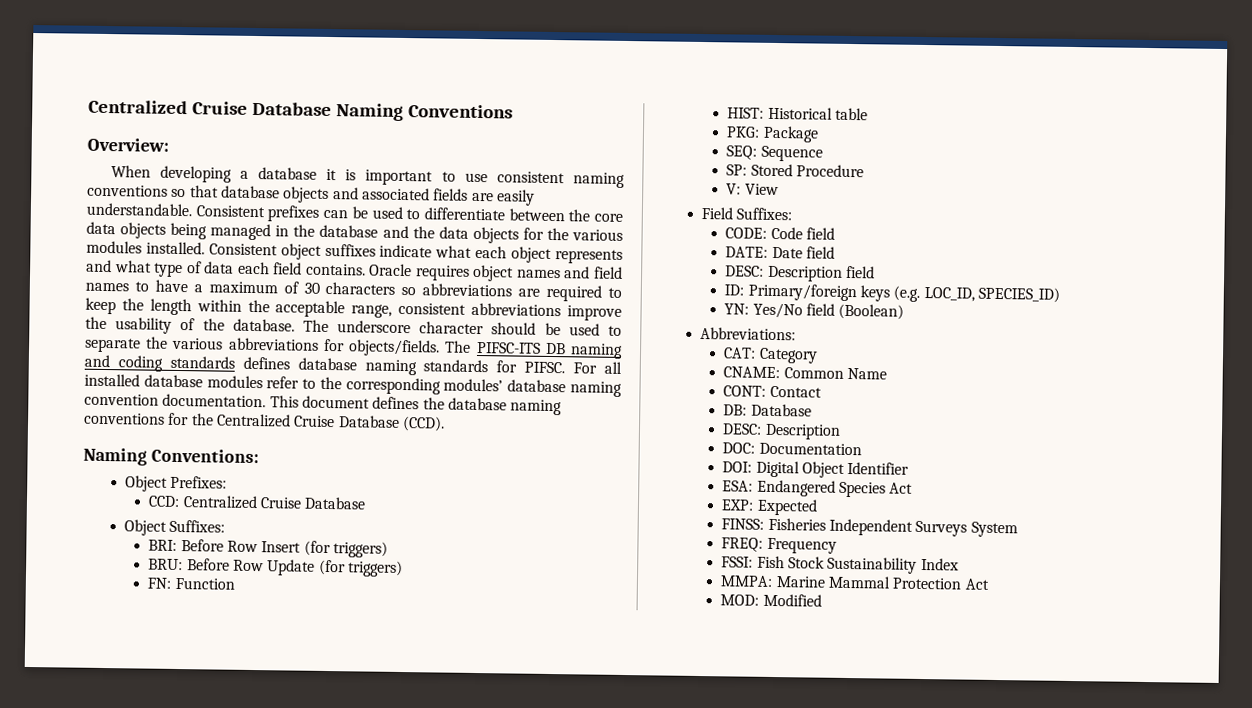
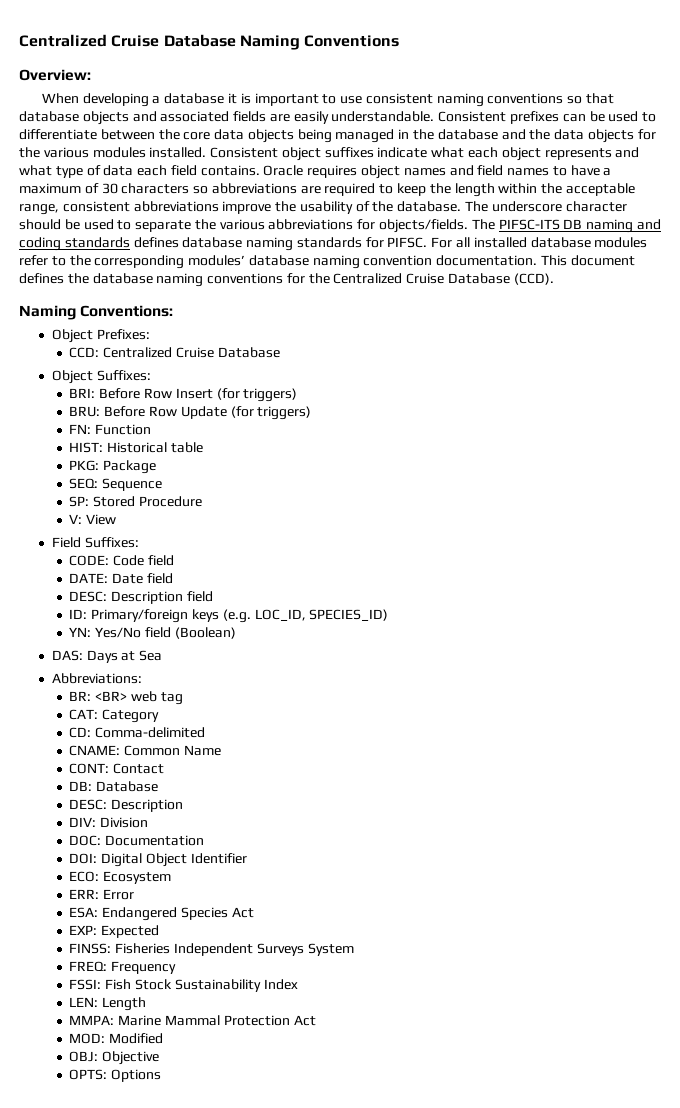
[699,326,796,341] Abbreviations: -> [51,650,163,663] [51,673,142,684] [69,691,183,705] DAS: Days at Sea // Abbreviations: // BR: <BR> web tag
(818, 355) none -> [69,727,206,738] // CD: Comma-delimited
(841, 431) none -> [69,817,149,828] // DIV: Division
(910, 468) none -> [69,871,172,884] [69,889,135,900] // ECO: Ecosystem // ERR: Error
(959, 564) none -> [69,997,147,1011] // LEN: Length
(822, 600) none -> [69,1051,160,1065] [69,1069,162,1082] // OBJ: Objective // OPTS: Options

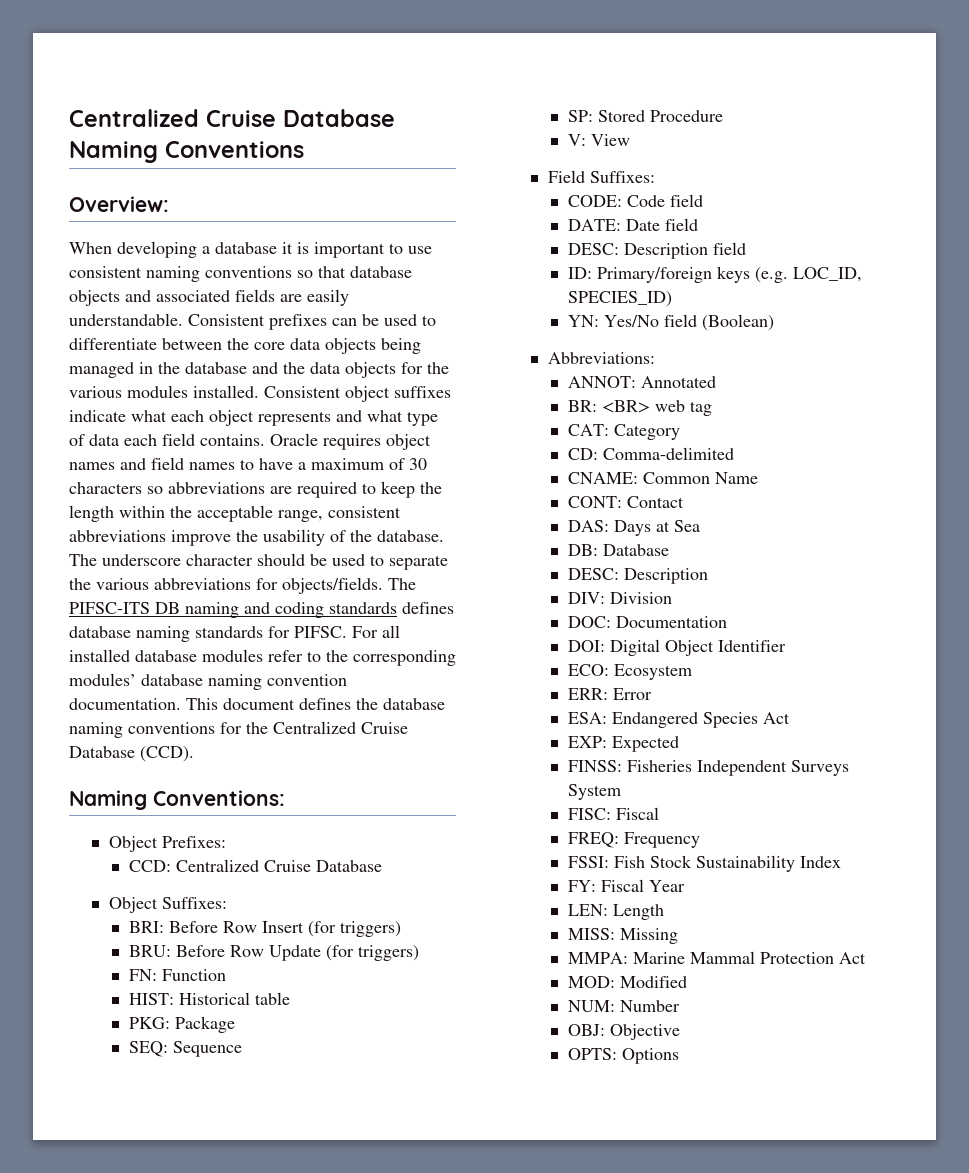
[51,650,163,663] [51,673,142,684] DAS: Days at Sea // Abbreviations: -> [547,352,655,364] [567,376,716,388] Abbreviations: // ANNOT: Annotated
(165, 768) none -> [567,520,700,536] // DAS: Days at Sea
(354, 949) none -> [567,807,659,820] // FISC: Fiscal
(298, 984) none -> [567,879,685,892] // FY: Fiscal Year
(147, 1004) none -> [567,928,678,944] // MISS: Missing
(164, 1038) none -> [567,1000,680,1012] // NUM: Number

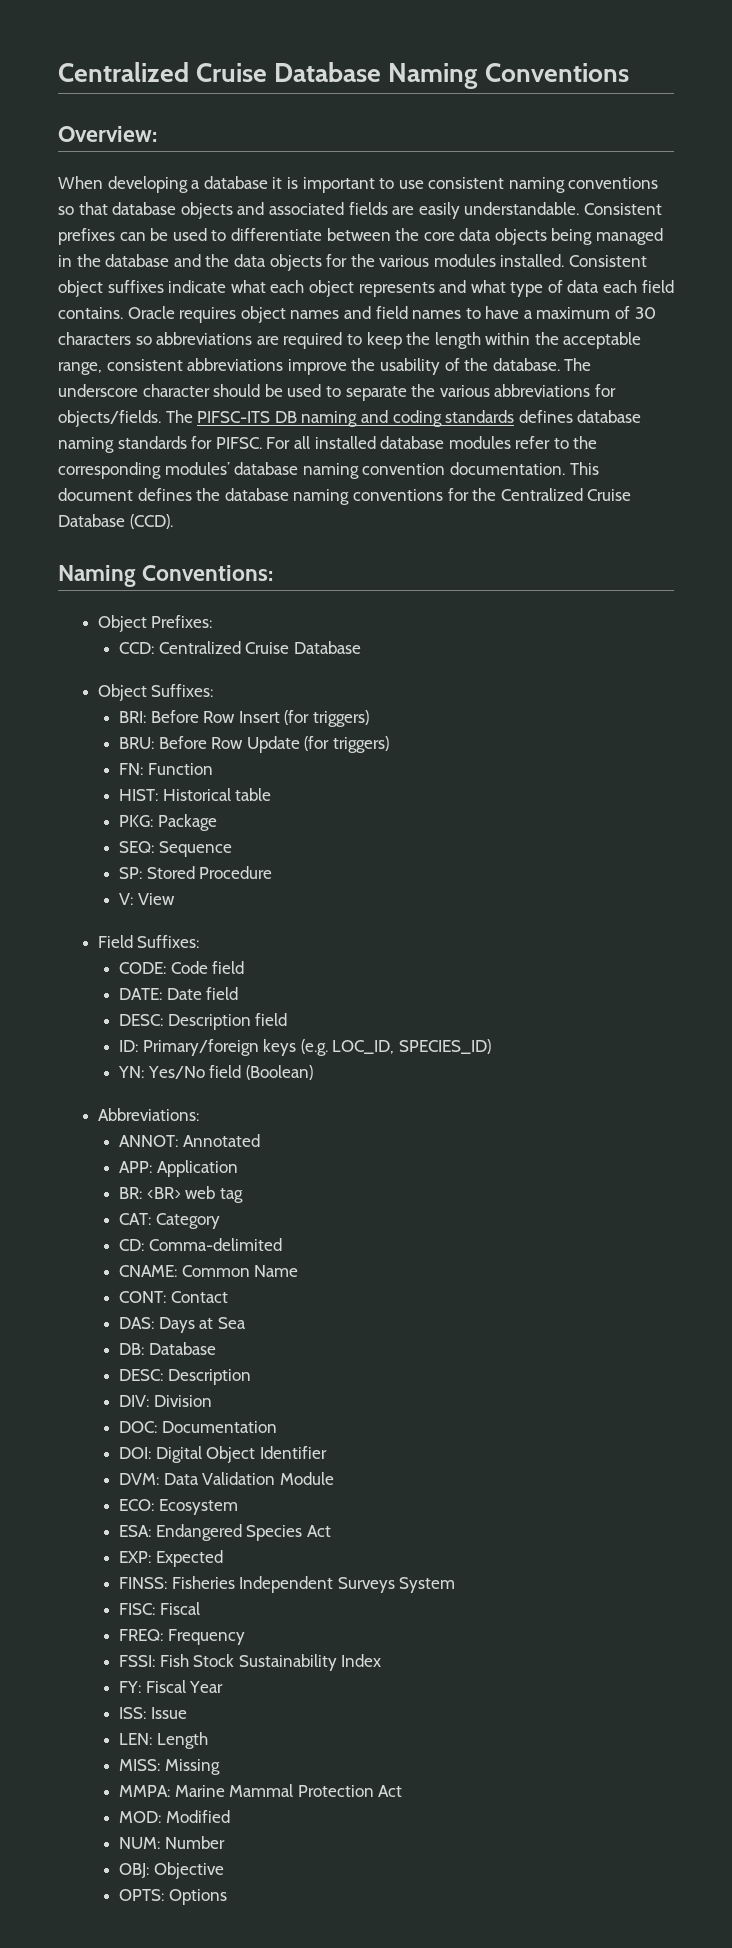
(716, 382) none -> [118,1160,238,1177] // APP: Application
(786, 646) none -> [118,1472,334,1485] // DVM: Data Validation Module
[567,688,652,700] // ERR: Error -> (238, 1507) none
(685, 886) none -> [118,1707,187,1719] // ISS: Issue

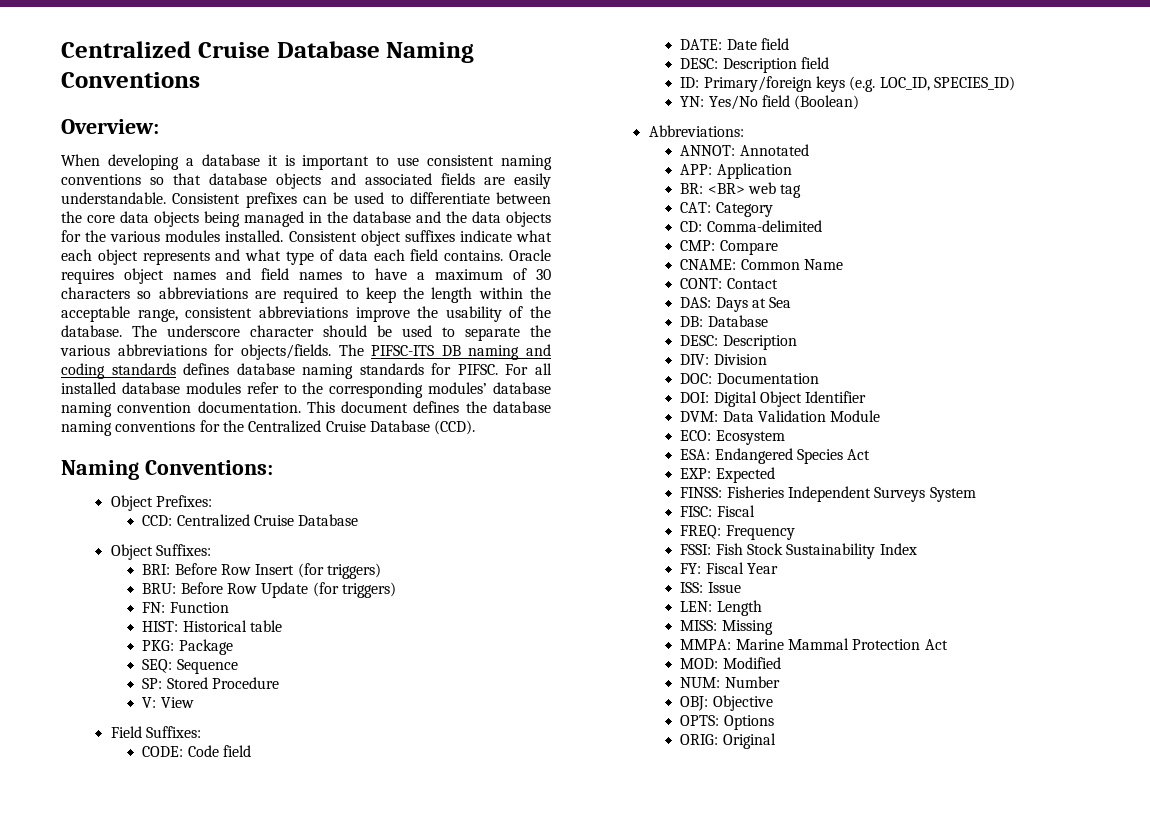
(282, 1244) none -> [680,240,778,255] // CMP: Compare
(227, 1897) none -> [680,733,776,749] // ORIG: Original

